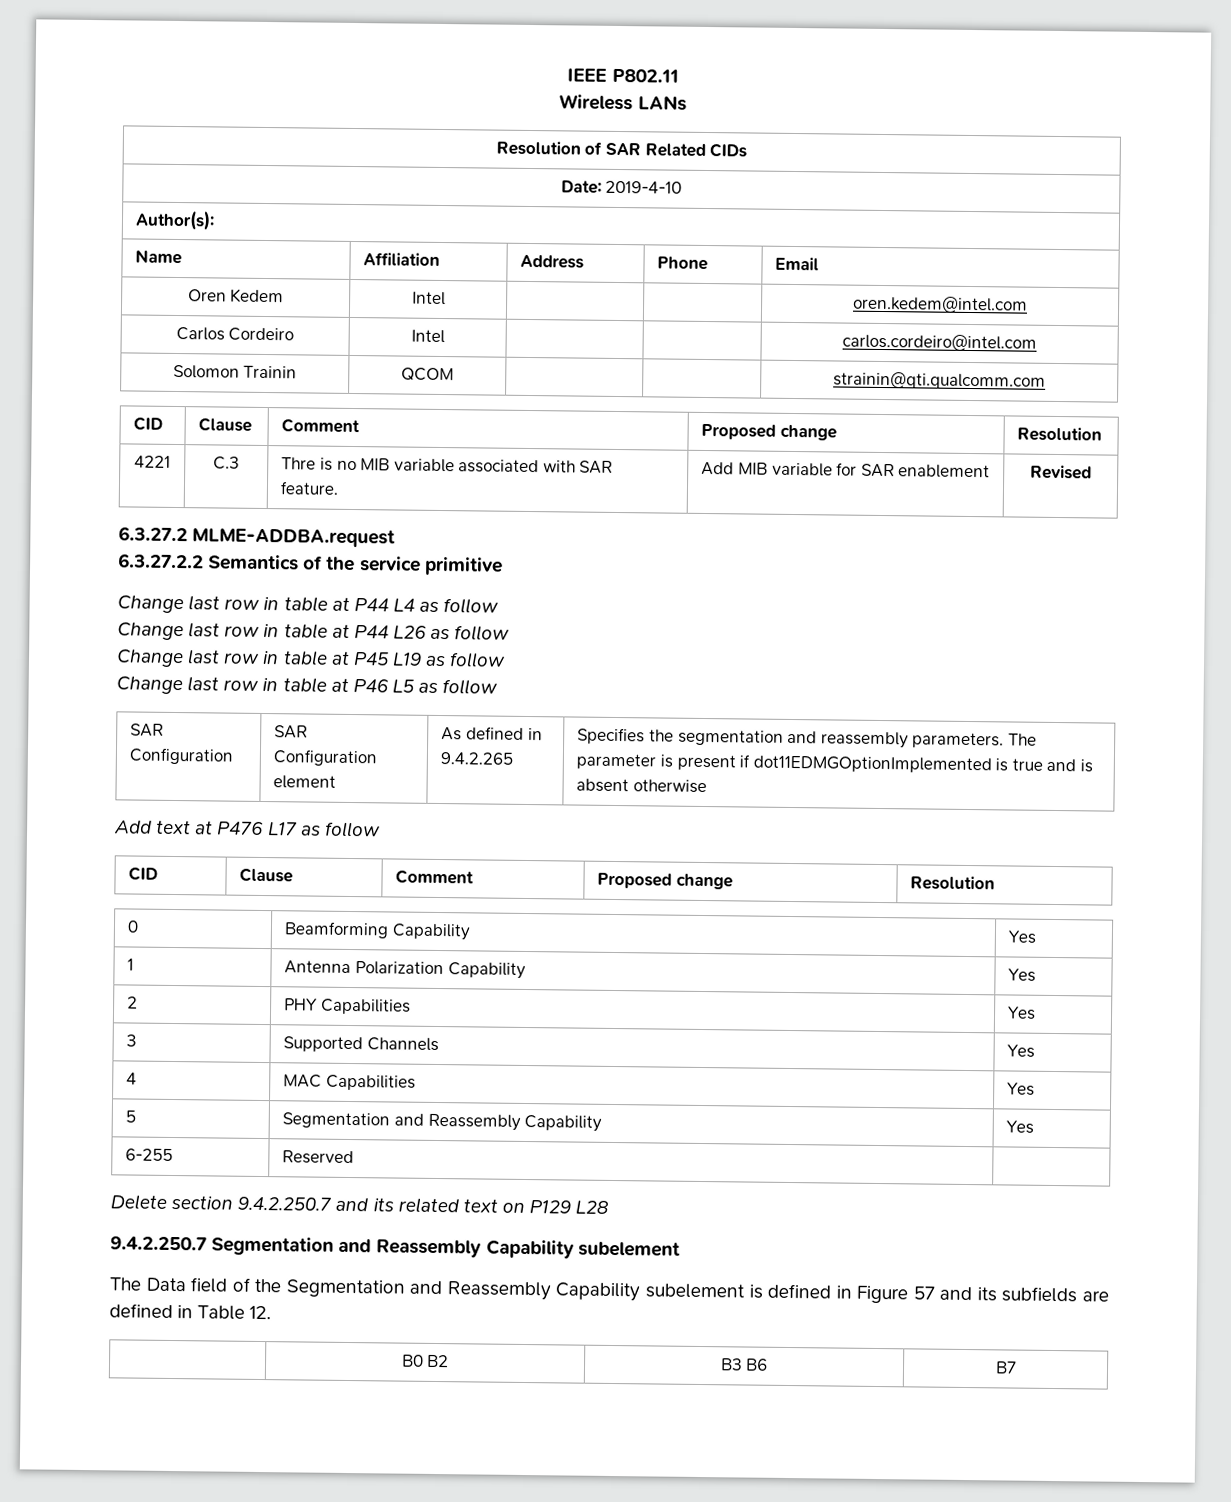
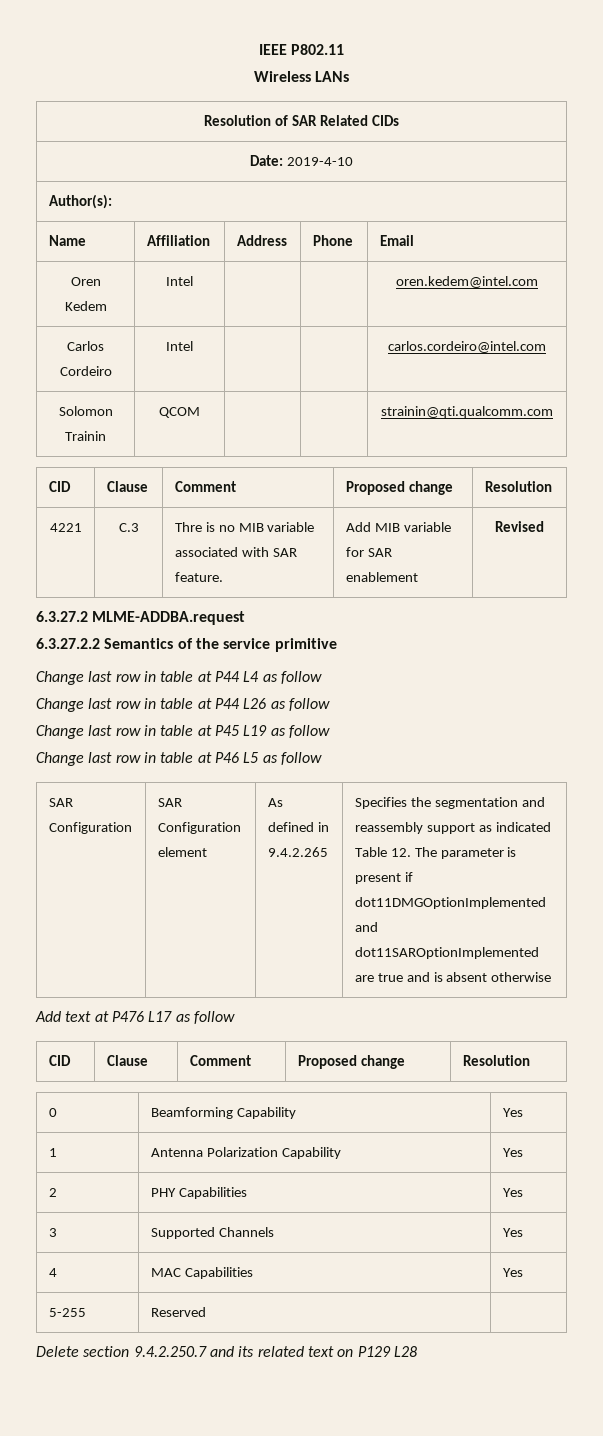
[912,732,1005,749] parameters. -> [426,822,551,834] [354,847,411,857] support as indicated Table 12.
[752,755,1009,774] dot11EDMGOptionImplemented is -> [354,897,546,909] [354,922,378,932] [354,947,539,959] [354,975,374,982] dot11DMGOptionImplemented and dot11SAROptionImplemented are
[125,1110,137,1123] [282,1112,603,1132] [1006,1120,1035,1134] [125,1148,174,1162] 5 | Segmentation and Reassembly Capability | Yes // 6-255 -> [48,1308,86,1317] 5-255
[110,1236,680,1259] [109,1277,1109,1304] [109,1303,272,1320] [401,1354,450,1368] [719,1358,769,1371] [994,1361,1017,1374] // 9.4.2.250.7 Segmentation and Reassembly Capability subelement // The Data field of the Segmentation and Reassembly Capability subelement is defined in Figure 57 and its subfields are defined in Table 12. // | B0 B2 | B3 B6 | B7 -> (417, 1351) none

